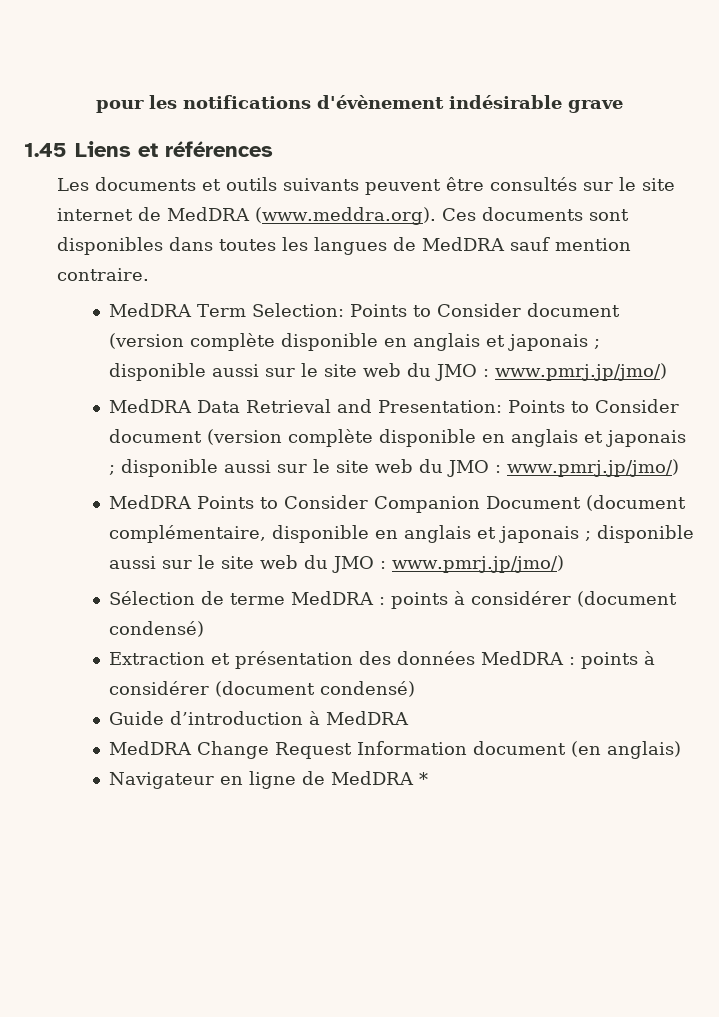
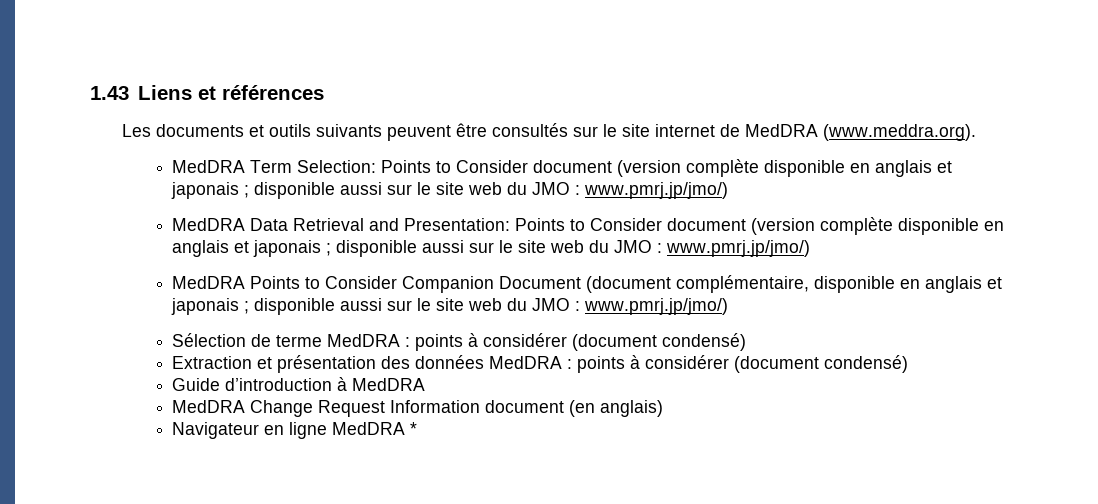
[96,95,623,113] [24,143,66,157] pour les notifications d'évènement indésirable grave // 1.45 -> [90,86,129,100] 1.43
[441,207,629,221] [56,237,631,255] [56,268,149,281] Ces documents sont disponibles dans toutes les langues de MedDRA sauf mention contraire. -> (976, 132) none
[302,771,326,785] de -> (328, 430) none

